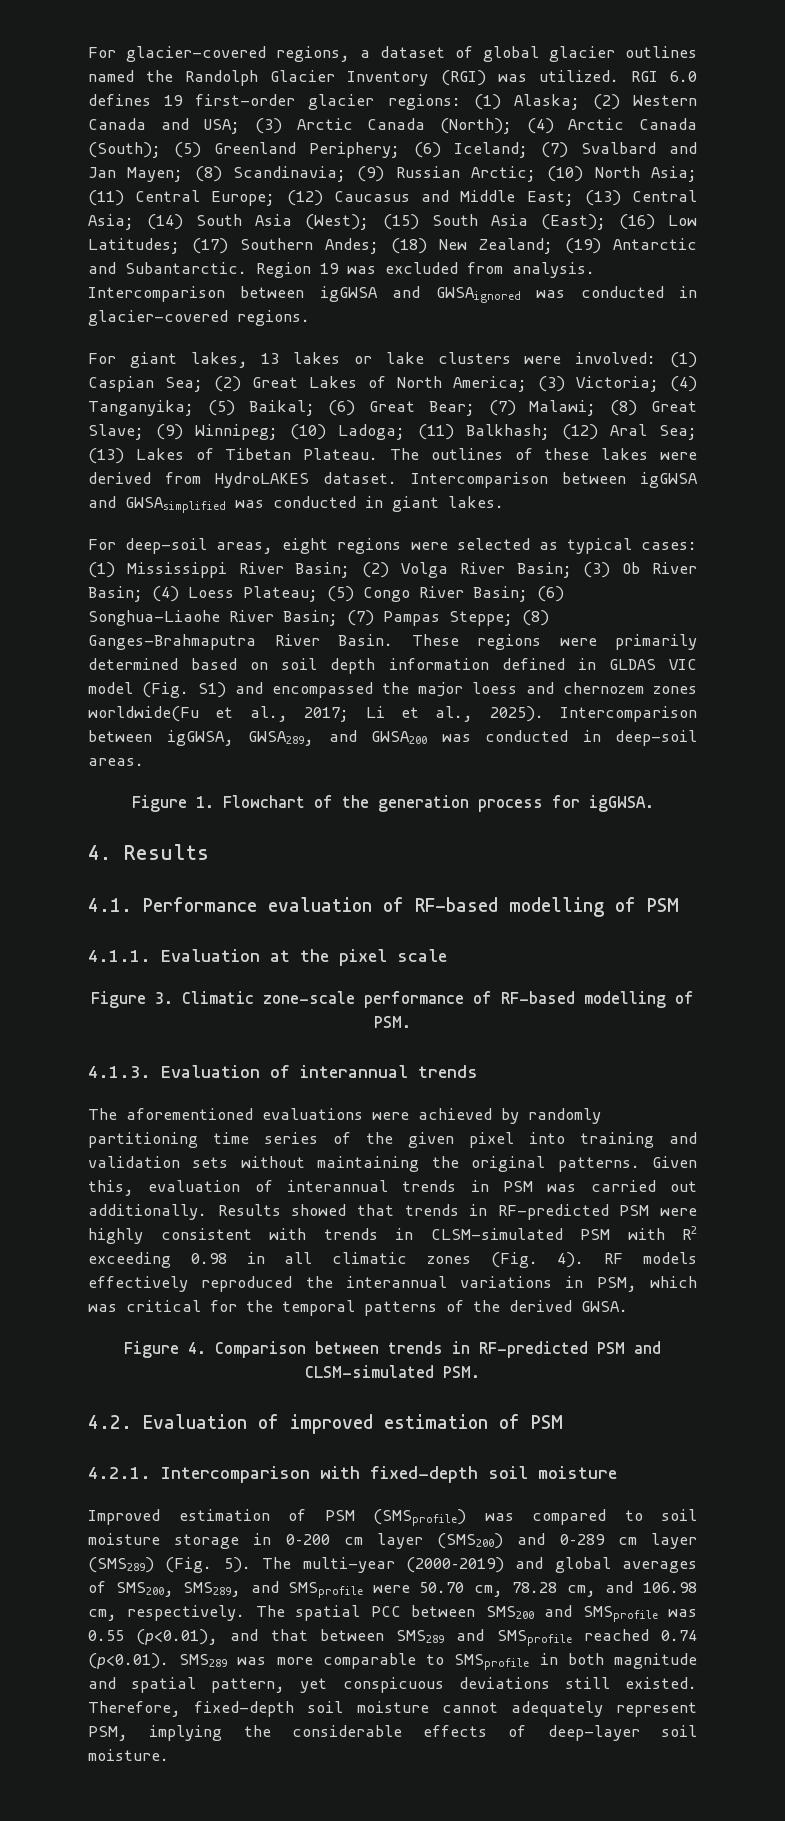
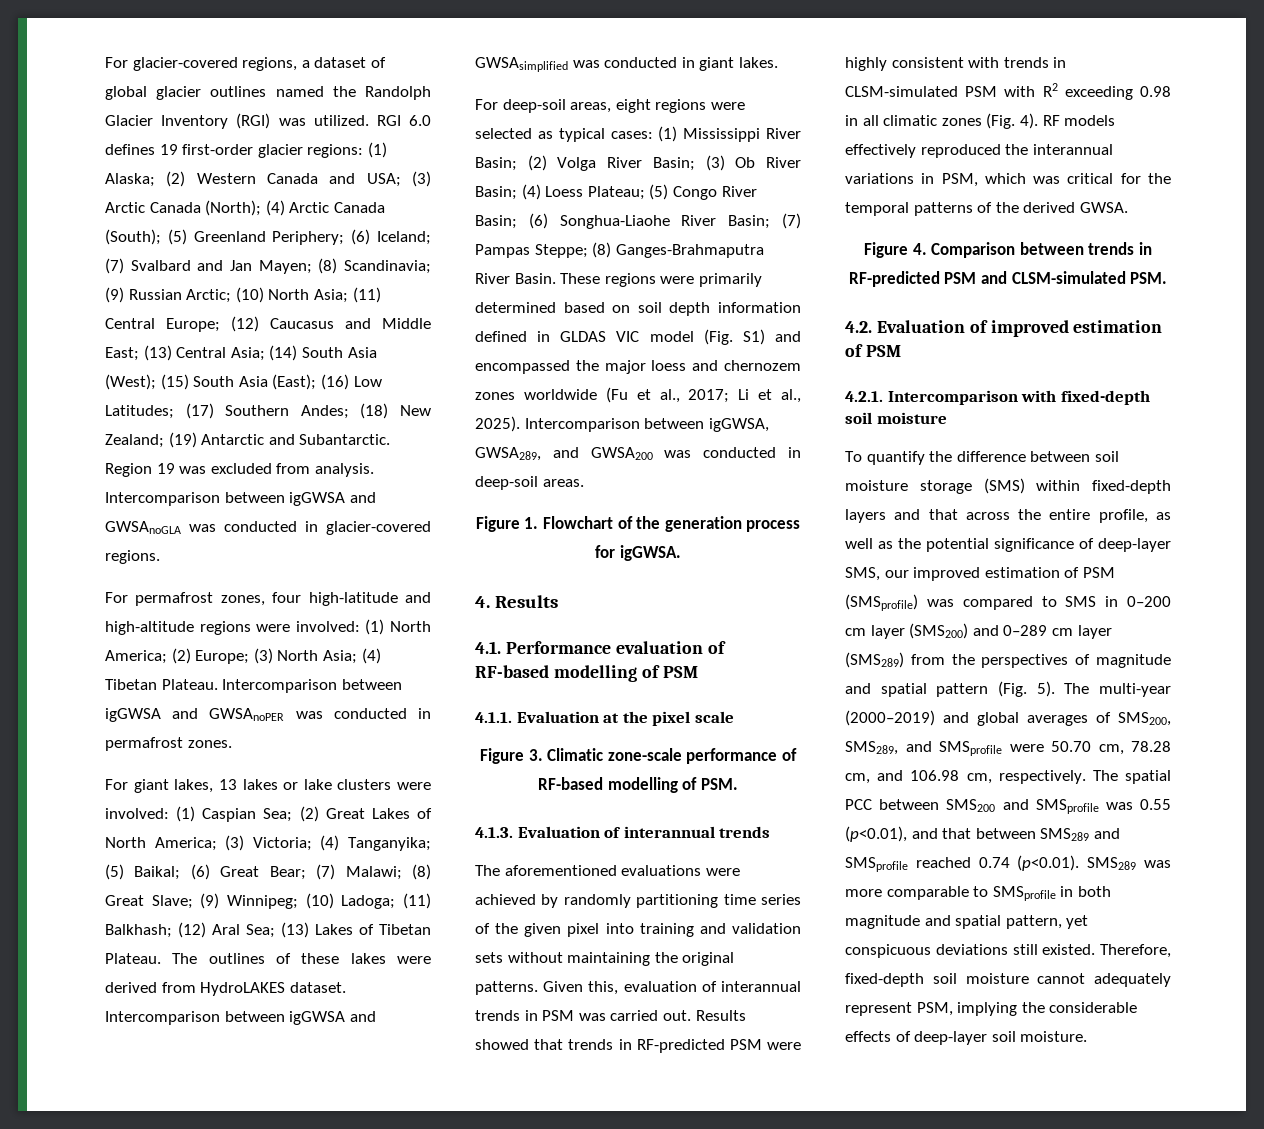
[435,287,521,303] GWSAignored -> [105,521,181,534] GWSAnoGLA
(310, 318) none -> [105,592,431,606] [105,619,432,635] [105,648,381,664] [105,679,402,693] [105,708,431,722] [105,737,232,751] // For permafrost zones, four high-latitude and high-altitude regions were involved: (1) North America; (2) Europe; (3) North Asia; (4) Tibetan Plateau. Intercomparison between igGWSA and GWSAnoPER was conducted in permafrost zones.
[88,706,199,722] worldwide(Fu -> [523,387,628,403] worldwide (Fu
[669,1181,697,1192] [88,1204,207,1220] out additionally. -> [662,1010,691,1021] out.
[88,1509,160,1525] Improved -> [845,451,1119,465] [845,478,1171,494] [845,509,1171,523] [845,538,1171,552] [845,567,981,581] To quantify the difference between soil moisture storage (SMS) within fixed-depth layers and that across the entire profile, as well as the potential significance of deep-layer SMS, our improved
[661,1509,697,1521] [88,1533,240,1549] soil moisture storage -> [1065,596,1097,607] SMS
(154, 1565) none -> [910,654,1171,668] [845,683,989,697] from the perspectives of magnitude and spatial pattern

